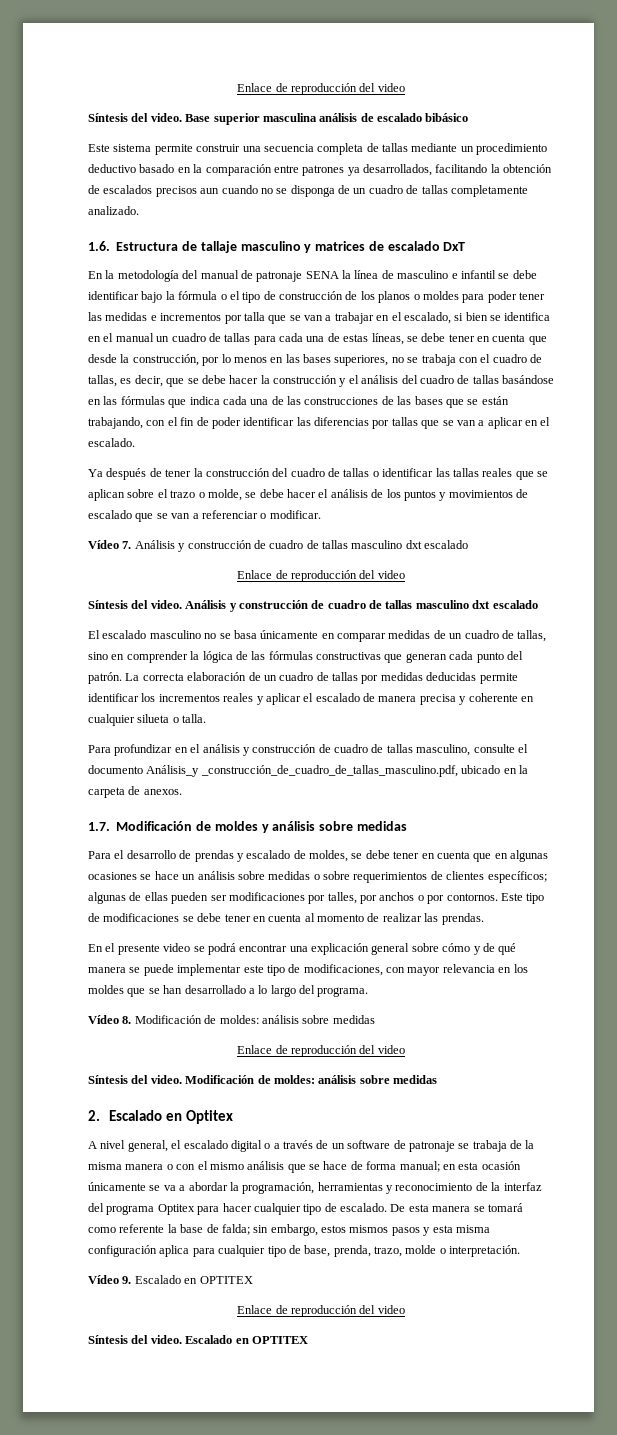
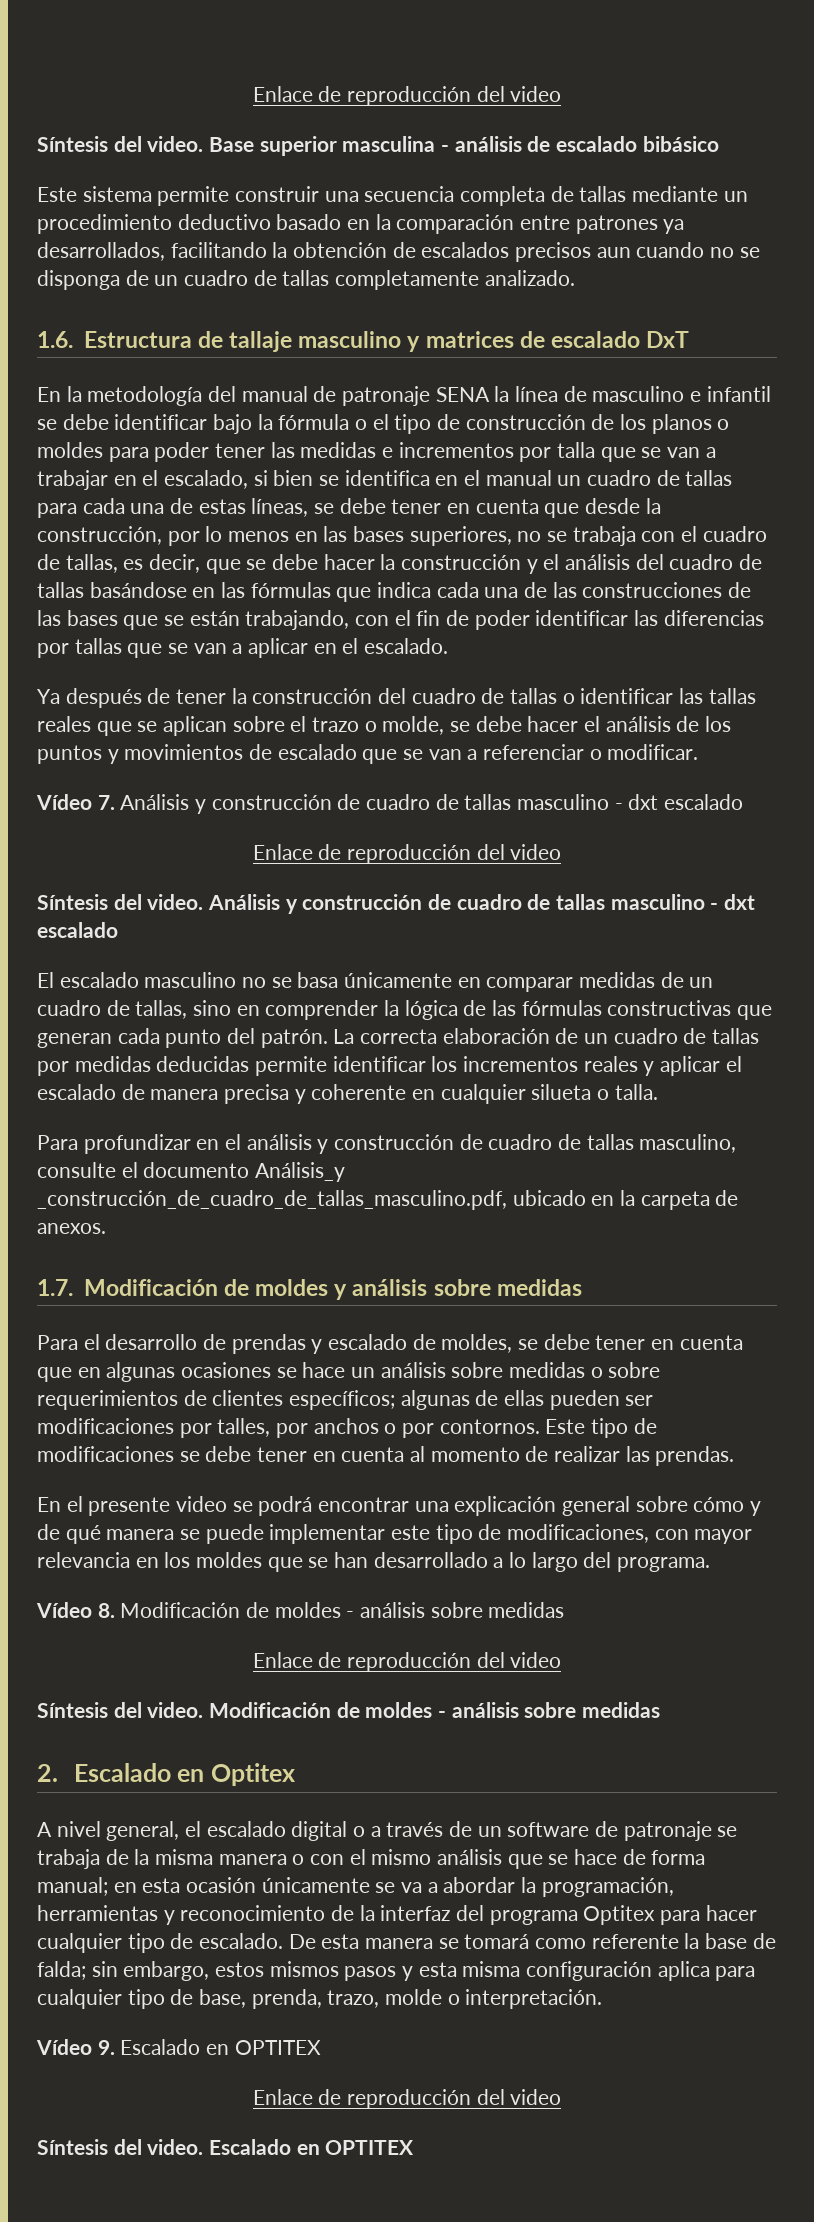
(317, 117) none -> [441,145,450,152] -
(403, 544) none -> [614,803,623,810] -
(469, 604) none -> [710,903,719,910] -
[219,1015,259,1024] moldes: -> [274,1602,355,1618] moldes -
[273,1075,315,1084] moldes: -> [365,1702,447,1718] moldes -

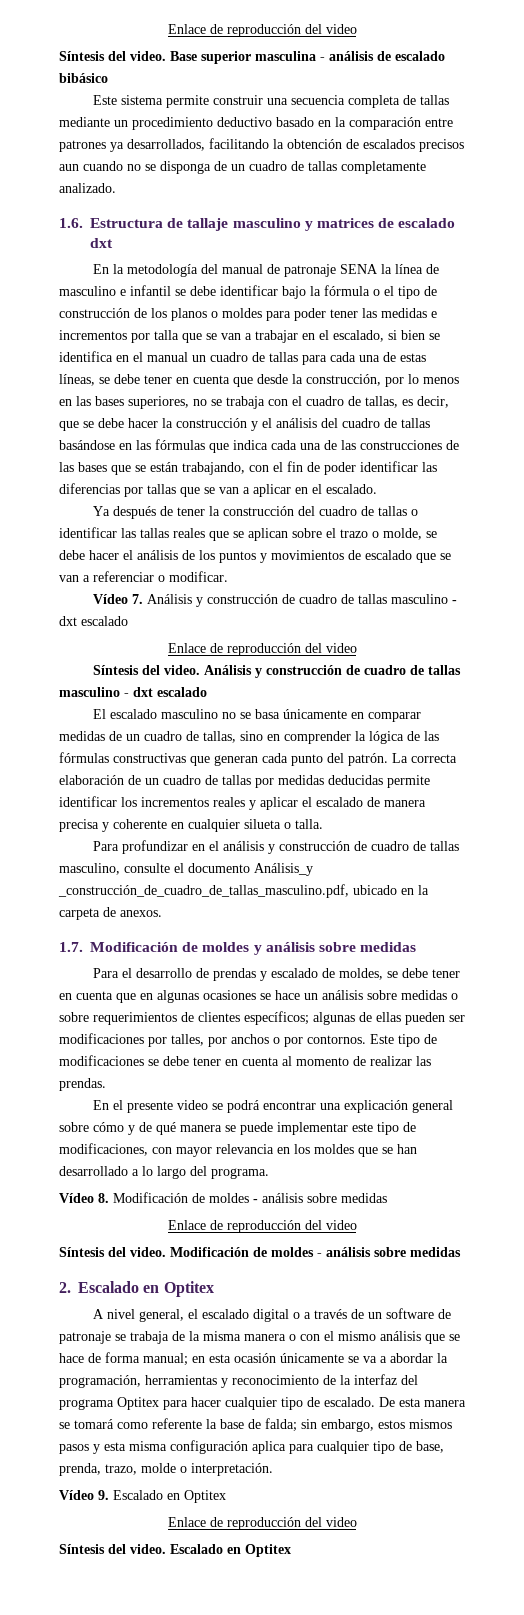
[646,331,690,348] DxT -> [90,238,113,248] dxt
[234,2040,321,2055] OPTITEX -> [184,1490,226,1503] Optitex
[325,2140,415,2155] OPTITEX -> [245,1544,291,1557] Optitex

